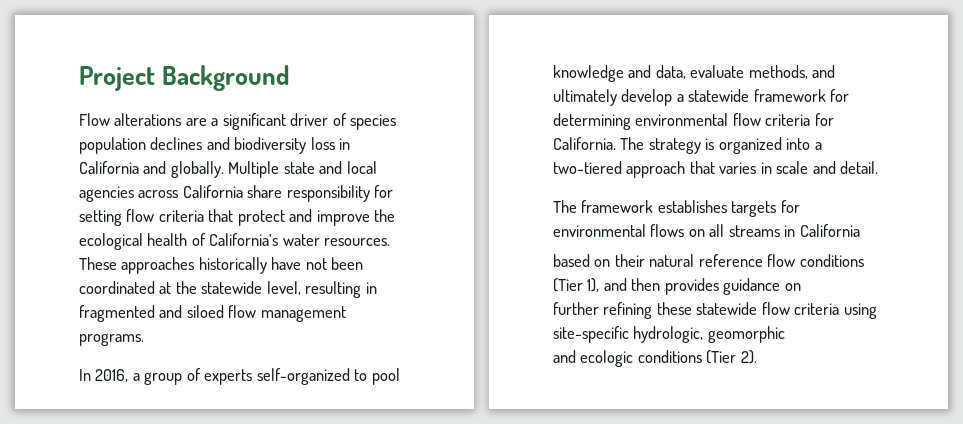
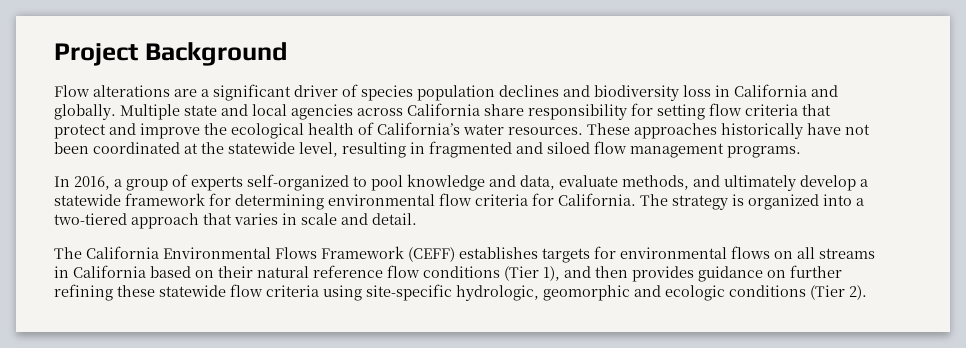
[581,200,654,213] framework -> [86,246,455,262] California Environmental Flows Framework (CEFF)
(860, 230) // -> (146, 271) none
(801, 287) // -> (786, 274) none
(785, 334) // -> (630, 293) none

